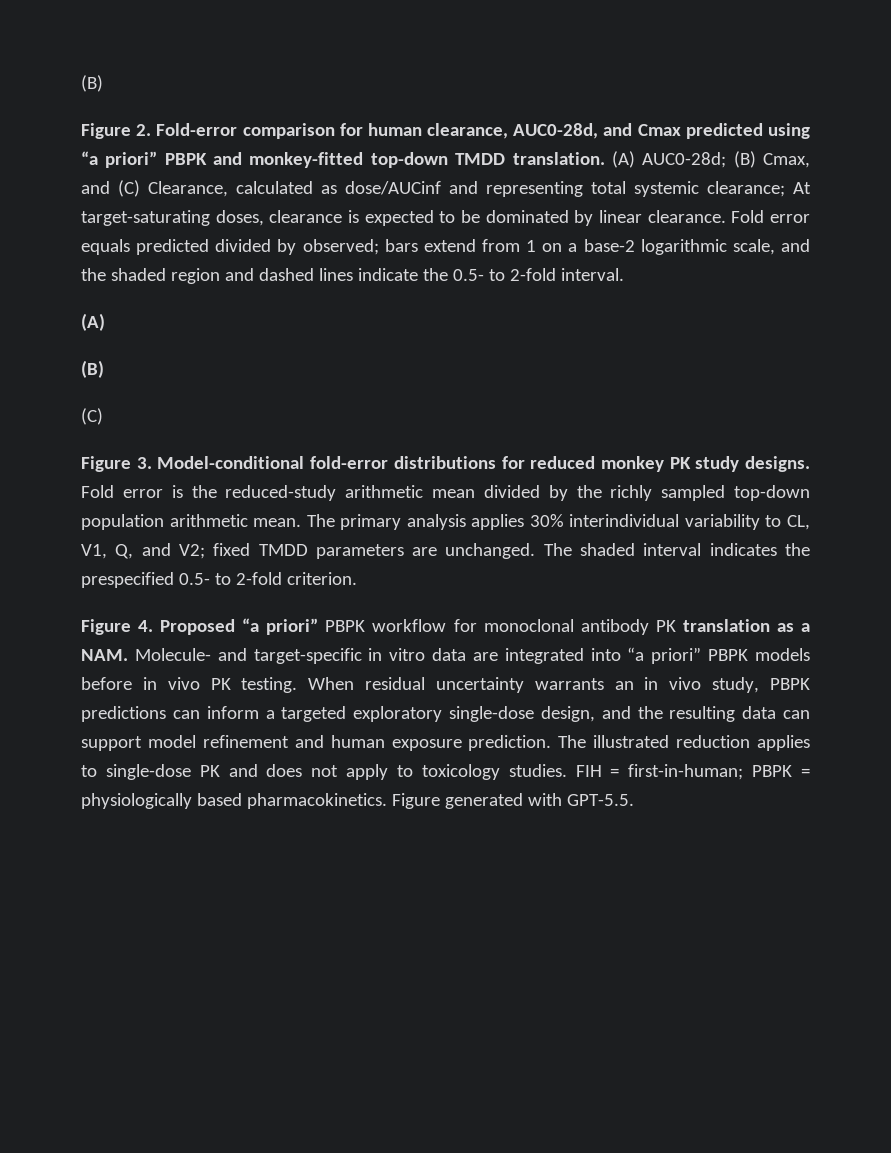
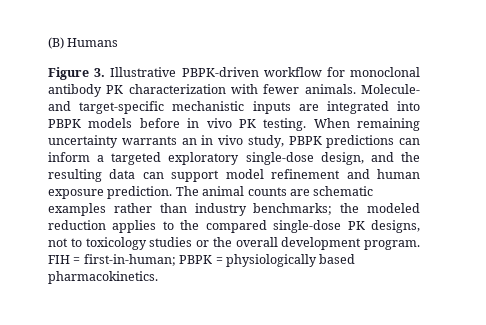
[81,75,103,92] [81,123,810,139] [81,151,810,168] [81,180,811,197] [81,210,810,226] [81,239,810,255] [81,268,624,284] [81,313,105,331] [81,360,104,378] [81,408,103,425] [81,456,811,472] [81,485,810,501] [81,514,810,530] [81,543,810,559] [81,572,357,588] [81,618,366,635] (B) // Figure 2. Fold-error comparison for human clearance, AUC0-28d, and Cmax predicted using “a priori” PBPK and monkey-fitted top-down TMDD translation. (A) AUC0-28d; (B) Cmax, and (C) Clearance, calculated as dose/AUCinf and representing total systemic clearance; At target-saturating doses, clearance is expected to be dominated by linear clearance. Fold error equals predicted divided by observed; bars extend from 1 on a base-2 logarithmic scale, and the shaded region and dashed lines indicate the 0.5- to 2-fold interval. // (A) // (B) // (C) // Figure 3. Model-conditional fold-error distributions for reduced monkey PK study designs. Fold error is the reduced-study arithmetic mean divided by the richly sampled top-down population arithmetic mean. The primary analysis applies 30% interindividual variability to CL, V1, Q, and V2; fixed TMDD parameters are unchanged. The shaded interval indicates the prespecified 0.5- to 2-fold criterion. // Figure 4. Proposed “a priori” PBPK -> [48,37,119,49] [48,67,259,80] (B) Humans // Figure 3. Illustrative PBPK-driven
[682,619,811,632] [81,648,467,664] translation as a NAM. Molecule- and target-specific in vitro data -> [128,84,420,94] [48,101,291,114] characterization with fewer animals. Molecule- and target-specific mechanistic inputs
[627,647,702,664] “a priori” -> (420, 106) none
[365,677,426,690] residual -> [357,118,420,131] remaining
[593,735,810,751] [81,764,567,780] illustrated reduction applies to single-dose PK and does not apply to toxicology studies. -> [202,186,374,196] [48,203,420,216] [48,220,420,233] [48,237,420,250] animal counts are schematic examples rather than industry benchmarks; the modeled reduction applies to the compared single-dose PK designs, not to toxicology studies or the overall development program.
[391,793,634,809] Figure generated with GPT-5.5. -> (158, 277) none

